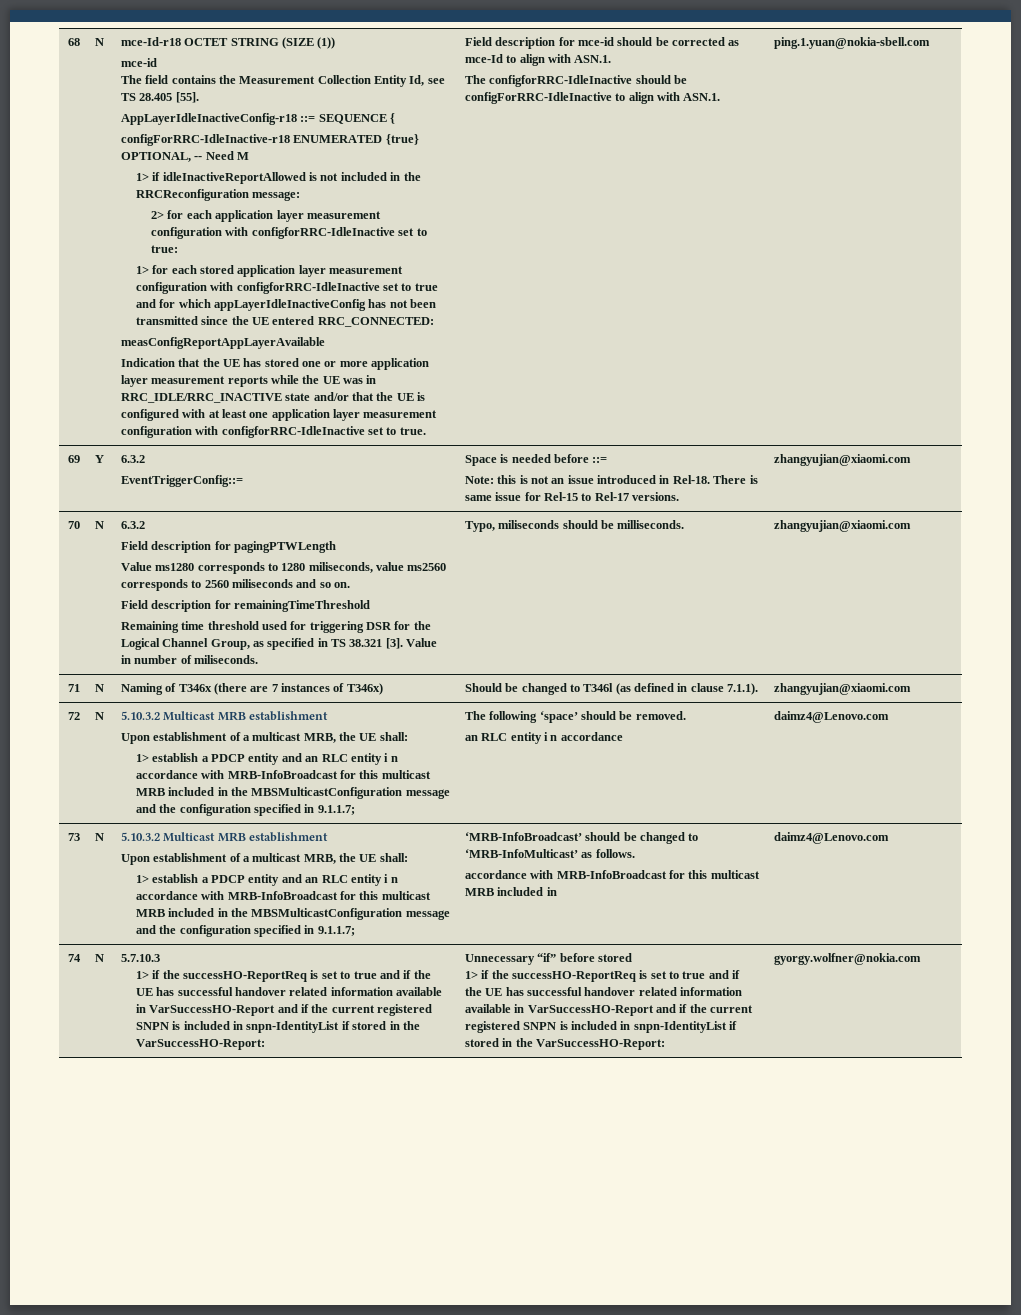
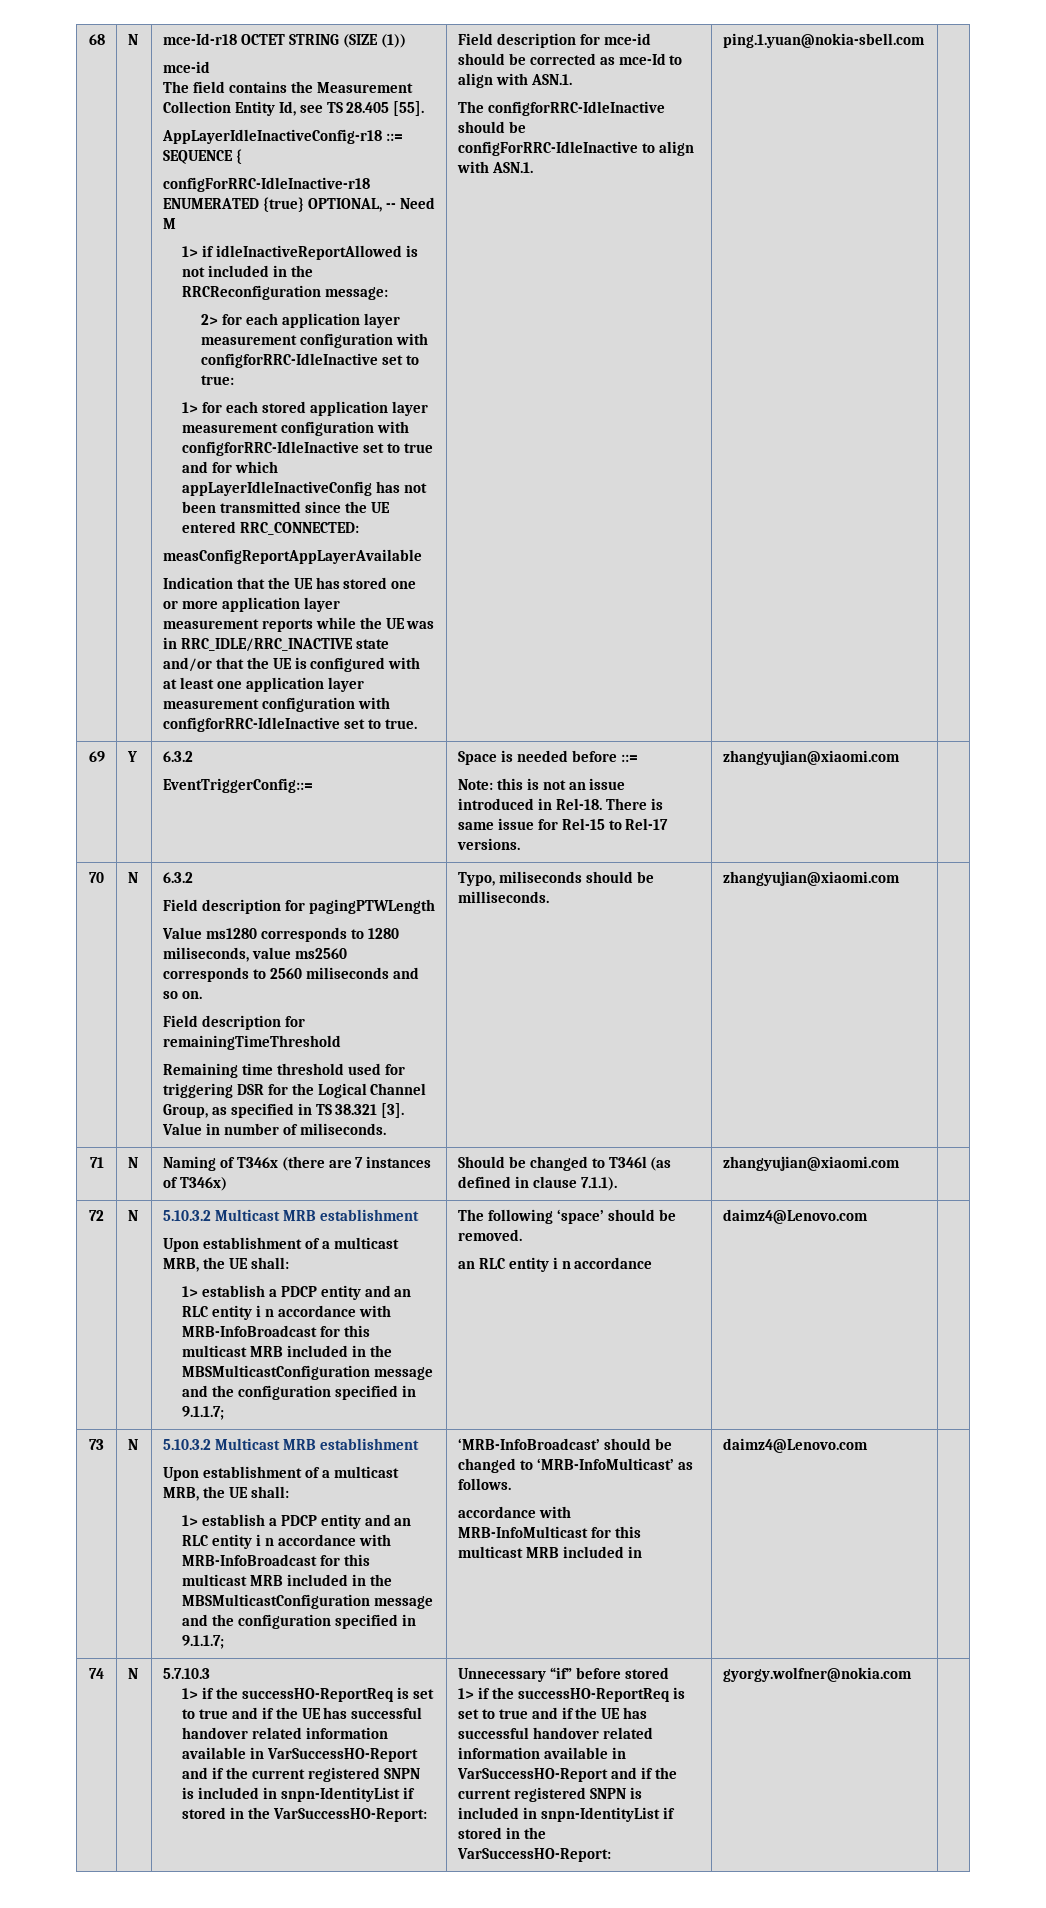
[556,870,667,879] MRB-InfoBroadcast -> [457,1526,588,1538] MRB-InfoMulticast

